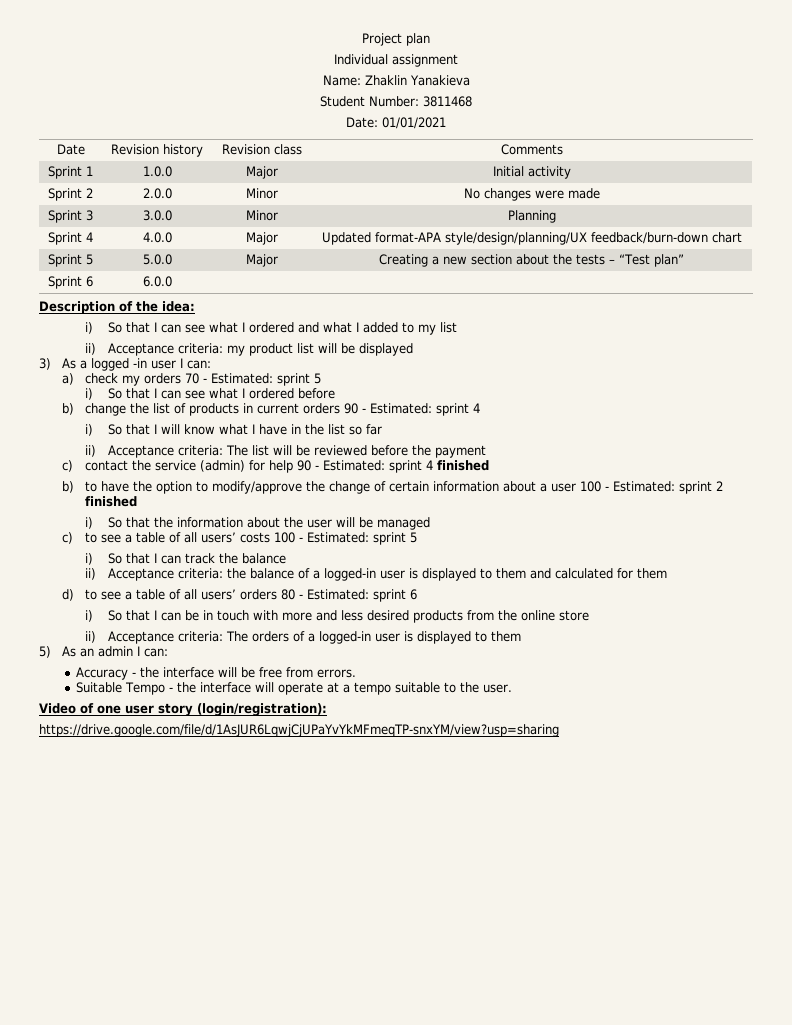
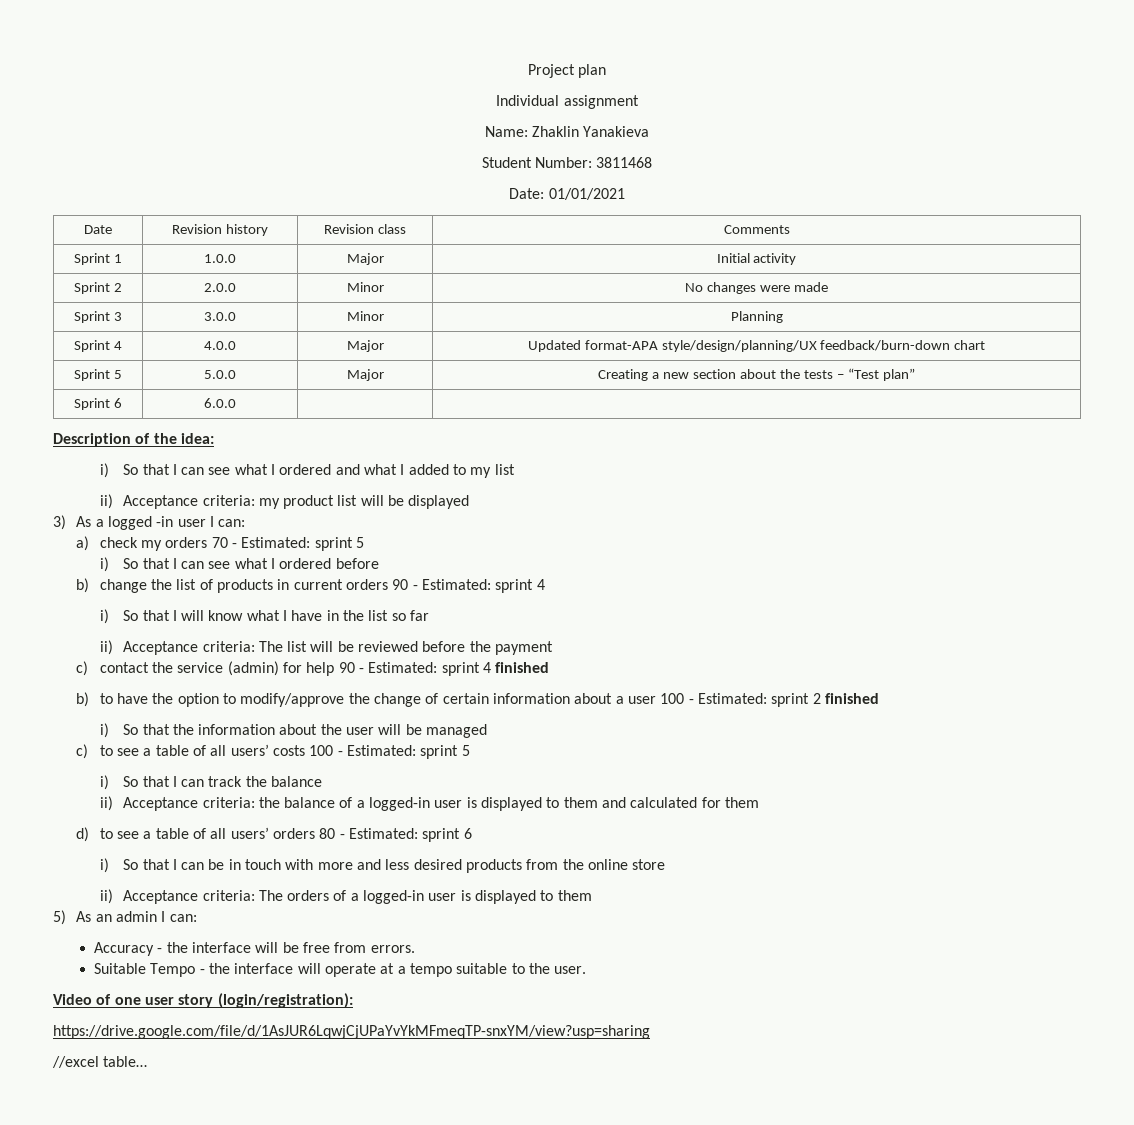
(559, 730) none -> [52,1056,148,1068] // //excel table…

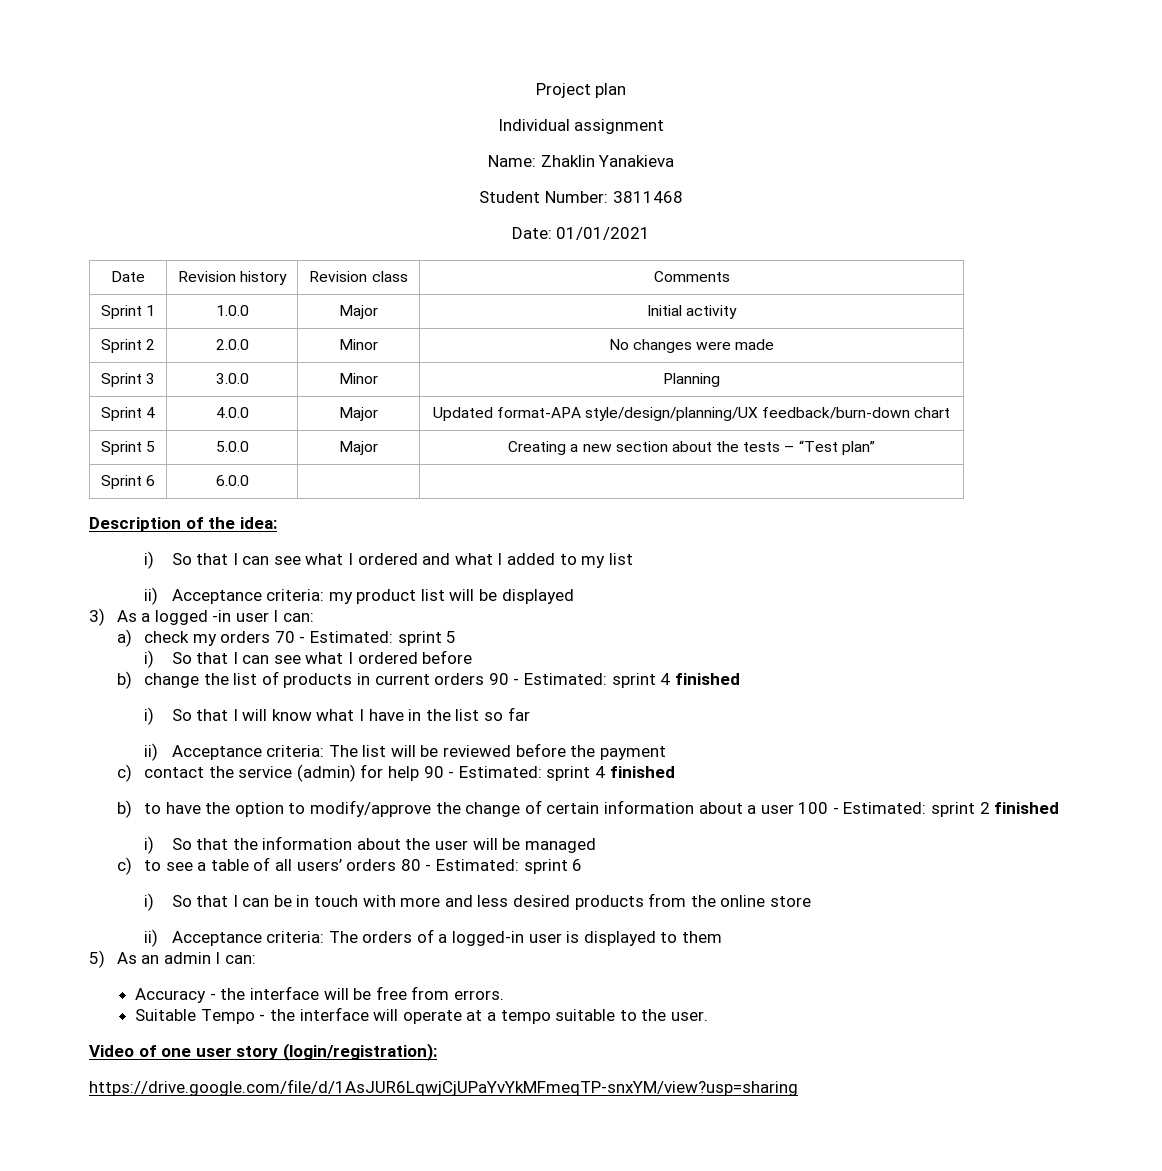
(545, 584) none -> [674,673,740,685] finished
[273,745,470,759] [99,775,323,790] [99,796,760,811] [76,827,269,842] costs 100 - Estimated: sprint 5 // i) So that I can track the balance // ii) Acceptance criteria: the balance of a logged-in user is displayed to them and calculated for them // d) to see a table of all users’ -> (342, 865) none
[52,1056,148,1068] // //excel table… -> (798, 1087) none

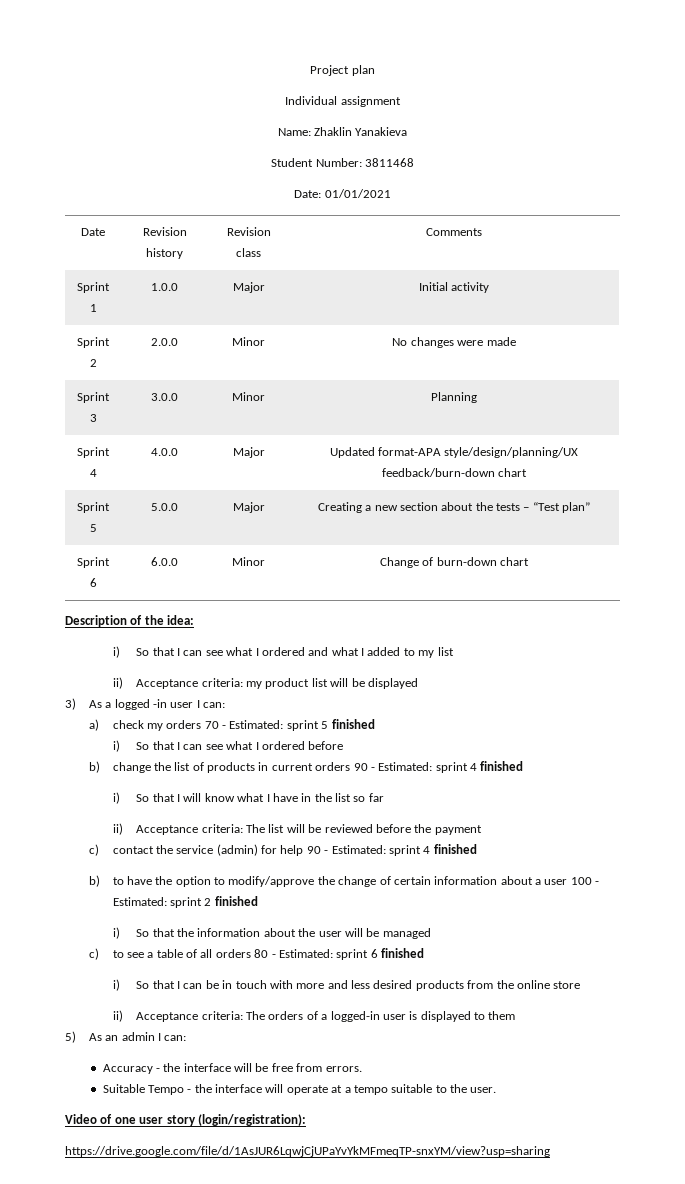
(249, 480) | -> [232,557,265,566] [379,557,530,568] Minor | Change of burn-down chart
(457, 637) none -> [331,719,375,729] finished
[296,859,342,871] users’ -> (213, 953) none
(583, 865) none -> [381,948,425,958] finished

